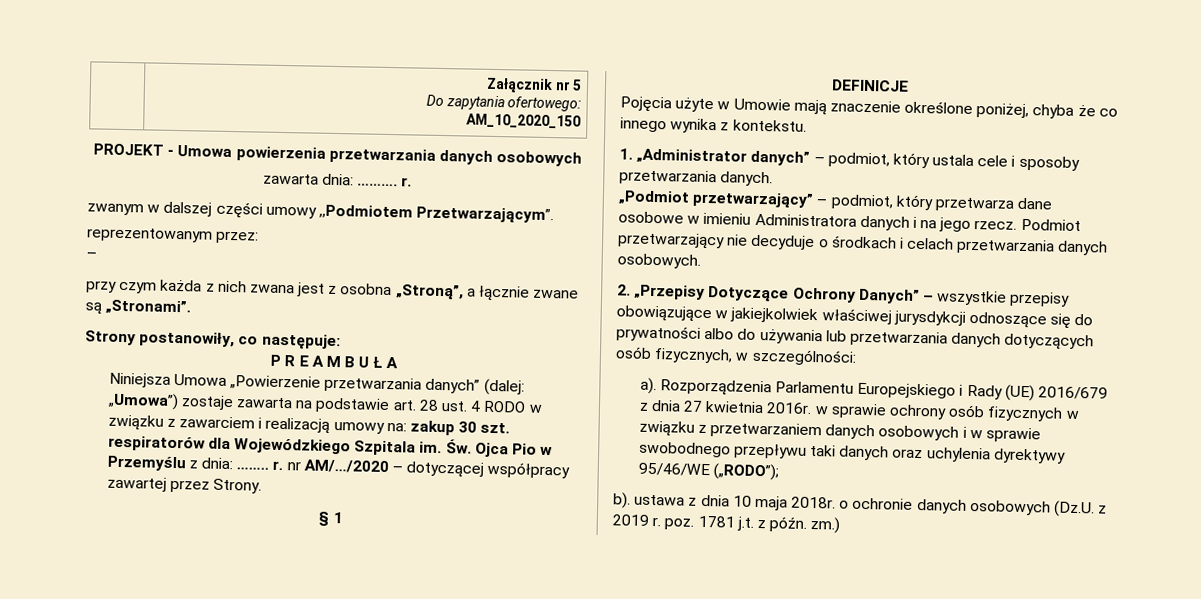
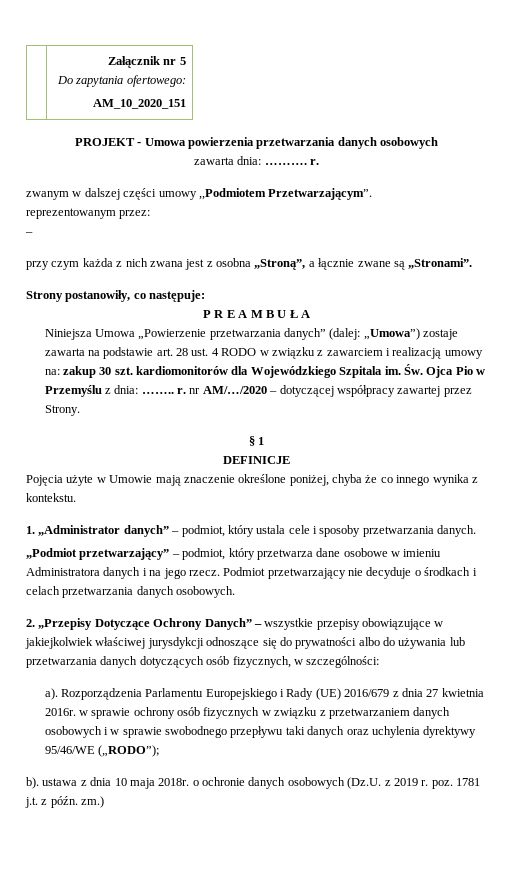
[466,113,582,129] AM_10_2020_150 -> [92,99,186,109] AM_10_2020_151
[107,435,206,452] respiratorów -> [136,366,229,375] kardiomonitorów

